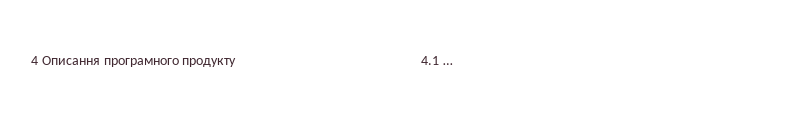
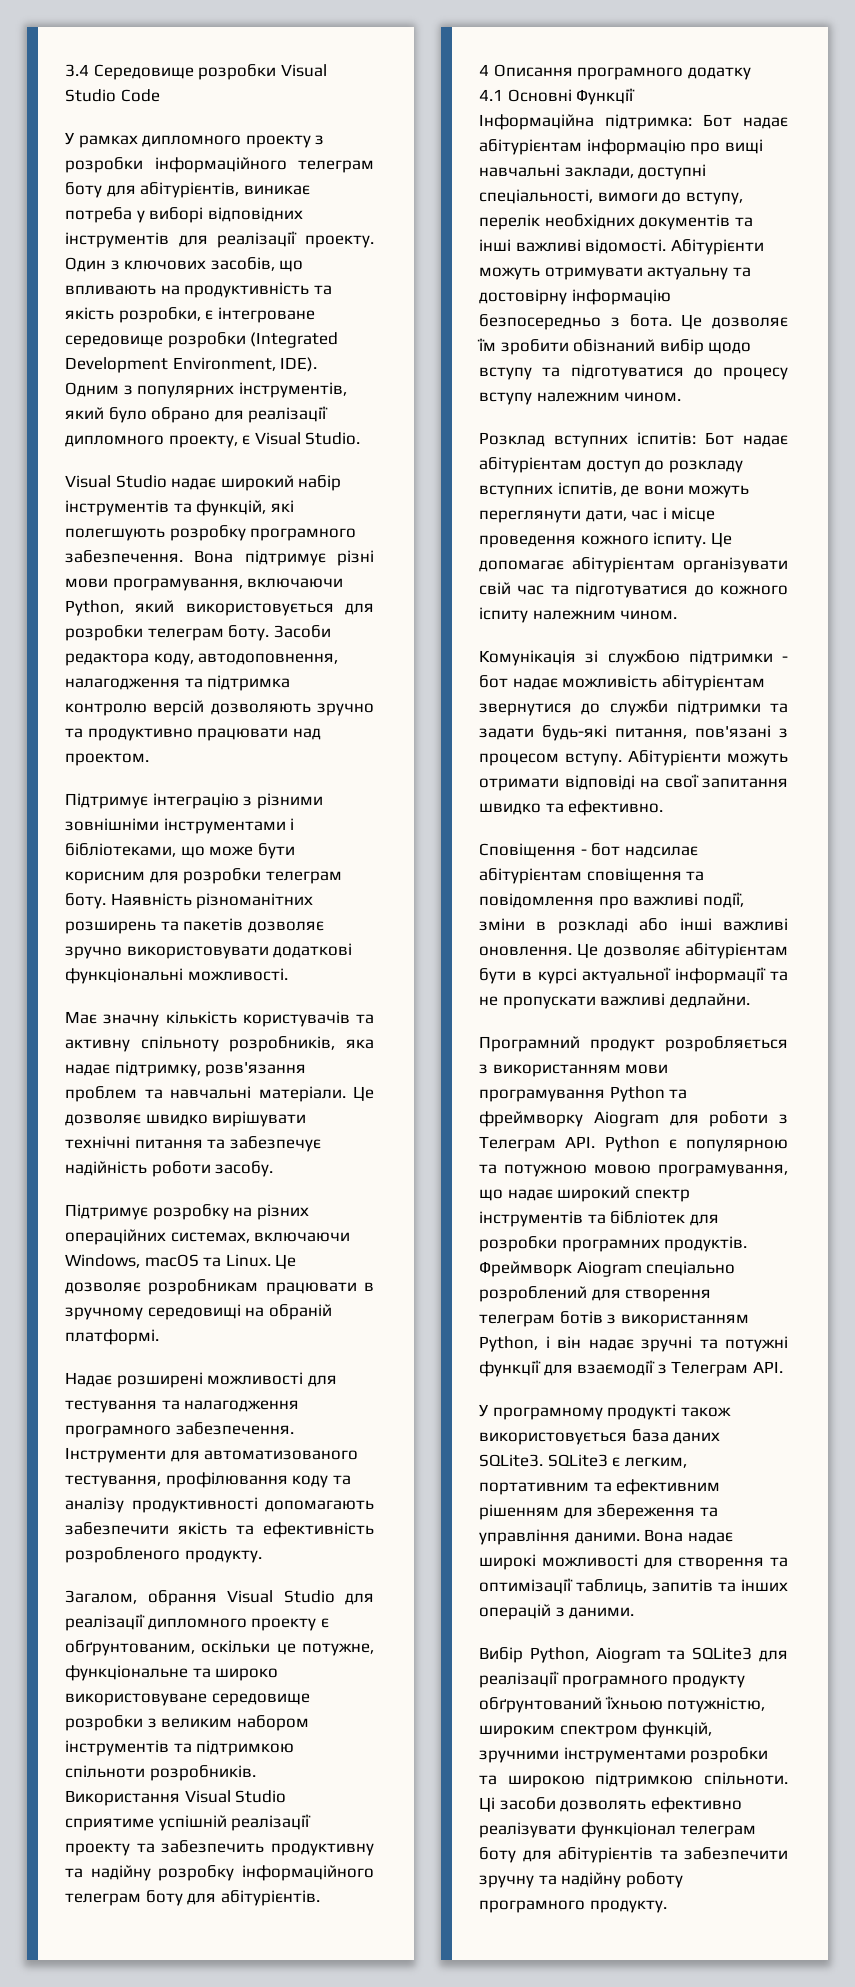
(31, 60) none -> [65,64,327,80] [65,89,160,102] [65,132,325,148] [65,157,374,173] [65,182,310,198] [65,207,303,223] [65,231,375,248] [65,257,304,272] [65,282,332,298] [65,307,315,323] [65,332,339,348] [65,357,318,373] [65,382,347,398] [65,406,329,423] [65,432,361,448] [65,475,342,491] [65,500,294,516] [65,525,357,541] [65,550,374,566] [65,578,344,591] [65,600,374,616] [65,625,331,641] [65,653,339,666] [65,675,291,691] [65,700,374,716] [65,728,321,741] [65,753,149,766] [65,793,323,809] [65,818,295,834] [65,843,295,859] [65,868,342,884] [65,893,314,909] [65,918,324,934] [65,943,353,959] [65,968,288,984] [65,1011,374,1027] [65,1036,375,1052] [65,1061,307,1077] [65,1086,374,1102] [65,1111,307,1127] [65,1136,321,1152] [65,1161,274,1177] [65,1204,309,1220] [65,1229,351,1245] [65,1254,297,1269] [65,1279,374,1295] [65,1304,332,1320] [65,1329,159,1345] [65,1372,337,1388] [65,1400,300,1413] [65,1422,294,1438] [65,1447,359,1463] [65,1472,351,1488] [65,1497,374,1513] [65,1522,374,1538] [65,1547,262,1563] [65,1590,374,1606] [65,1614,329,1631] [65,1640,374,1656] [65,1665,279,1681] [65,1693,310,1706] [65,1715,309,1731] [65,1740,295,1756] [65,1765,256,1781] [65,1790,287,1806] [65,1814,312,1831] [65,1840,374,1856] [65,1865,374,1881] [65,1890,320,1906] 3.4 Середовище розробки Visual Studio Code // У рамках дипломного проекту з розробки інформаційного телеграм боту для абітурієнтів, виникає потреба у виборі відповідних інструментів для реалізації проекту. Один з ключових засобів, що впливають на продуктивність та якість розробки, є інтегроване середовище розробки (Integrated Development Environment, IDE). Одним з популярних інструментів, який було обрано для реалізації дипломного проекту, є Visual Studio. // Visual Studio надає широкий набір інструментів та функцій, які полегшують розробку програмного забезпечення. Вона підтримує різні мови програмування, включаючи Python, який використовується для розробки телеграм боту. Засоби редактора коду, автодоповнення, налагодження та підтримка контролю версій дозволяють зручно та продуктивно працювати над проектом. // Підтримує інтеграцію з різними зовнішніми інструментами і бібліотеками, що може бути корисним для розробки телеграм боту. Наявність різноманітних розширень та пакетів дозволяє зручно використовувати додаткові функціональні можливості. // Має значну кількість користувачів та активну спільноту розробників, яка надає підтримку, розв'язання проблем та навчальні матеріали. Це дозволяє швидко вирішувати технічні питання та забезпечує надійність роботи засобу. // Підтримує розробку на різних операційних системах, включаючи Windows, macOS та Linux. Це дозволяє розробникам працювати в зручному середовищі на обраній платформі. // Надає розширені можливості для тестування та налагодження програмного забезпечення. Інструменти для автоматизованого тестування, профілювання коду та аналізу продуктивності допомагають забезпечити якість та ефективність розробленого продукту. // Загалом, обрання Visual Studio для реалізації дипломного проекту є обґрунтованим, оскільки це потужне, функціональне та широко використовуване середовище розробки з великим набором інструментів та підтримкою спільноти розробників. Використання Visual Studio сприятиме успішній реалізації проекту та забезпечить продуктивну та надійну розробку інформаційного телеграм боту для абітурієнтів. //
[182,58,237,67] продукту -> [687,67,751,80] додатку
[442,63,453,65] … -> [507,88,636,105] [479,114,788,130] [479,139,763,155] [479,164,707,180] [479,189,743,205] [479,214,753,230] [479,239,764,255] [479,267,751,280] [479,289,671,305] [479,314,788,330] [477,338,752,355] [479,364,788,380] [479,392,682,405] [479,432,788,448] [479,457,743,473] [479,482,750,498] [479,507,716,523] [479,532,732,548] [479,557,788,573] [479,582,788,598] [479,607,678,623] [479,650,788,666] [479,675,765,691] [479,700,788,716] [479,725,788,741] [479,750,788,766] [479,774,788,791] [479,800,664,816] [479,843,698,858] [479,868,705,884] [479,892,744,909] [479,918,788,934] [479,943,788,959] [479,967,788,984] [479,993,750,1009] [479,1036,788,1052] [479,1064,669,1077] [479,1086,688,1102] [479,1111,788,1127] [479,1136,788,1152] [479,1164,788,1177] [479,1186,690,1202] [479,1211,719,1227] [479,1236,748,1252] [479,1261,736,1277] [479,1286,712,1302] [479,1311,749,1327] [479,1336,788,1352] [479,1360,783,1377] [479,1404,731,1420] [479,1429,721,1445] [479,1454,687,1468] [479,1479,721,1495] [479,1504,718,1520] [479,1529,733,1545] [479,1554,788,1570] [479,1578,788,1594] [479,1604,635,1620] [479,1647,788,1663] [479,1671,746,1688] [479,1696,766,1713] [479,1722,713,1738] [479,1747,769,1763] [479,1772,788,1788] [479,1797,742,1813] [479,1822,757,1838] [479,1847,788,1863] [479,1872,683,1888] [479,1900,667,1913] Основні Функції // Інформаційна підтримка: Бот надає абітурієнтам інформацію про вищі навчальні заклади, доступні спеціальності, вимоги до вступу, перелік необхідних документів та інші важливі відомості. Абітурієнти можуть отримувати актуальну та достовірну інформацію безпосередньо з бота. Це дозволяє їм зробити обізнаний вибір щодо вступу та підготуватися до процесу вступу належним чином. // Розклад вступних іспитів: Бот надає абітурієнтам доступ до розкладу вступних іспитів, де вони можуть переглянути дати, час і місце проведення кожного іспиту. Це допомагає абітурієнтам організувати свій час та підготуватися до кожного іспиту належним чином. // Комунікація зі службою підтримки - бот надає можливість абітурієнтам звернутися до служби підтримки та задати будь-які питання, пов'язані з процесом вступу. Абітурієнти можуть отримати відповіді на свої запитання швидко та ефективно. // Сповіщення - бот надсилає абітурієнтам сповіщення та повідомлення про важливі події, зміни в розкладі або інші важливі оновлення. Це дозволяє абітурієнтам бути в курсі актуальної інформації та не пропускати важливі дедлайни. // Програмний продукт розробляється з використанням мови програмування Python та фреймворку Aiogram для роботи з Телеграм API. Python є популярною та потужною мовою програмування, що надає широкий спектр інструментів та бібліотек для розробки програмних продуктів. Фреймворк Aiogram спеціально розроблений для створення телеграм ботів з використанням Python, і він надає зручні та потужні функції для взаємодії з Телеграм API. // У програмному продукті також використовується база даних SQLite3. SQLite3 є легким, портативним та ефективним рішенням для збереження та управління даними. Вона надає широкі можливості для створення та оптимізації таблиць, запитів та інших операцій з даними. // Вибір Python, Aiogram та SQLite3 для реалізації програмного продукту обґрунтований їхньою потужністю, широким спектром функцій, зручними інструментами розробки та широкою підтримкою спільноти. Ці засоби дозволять ефективно реалізувати функціонал телеграм боту для абітурієнтів та забезпечити зручну та надійну роботу програмного продукту.

